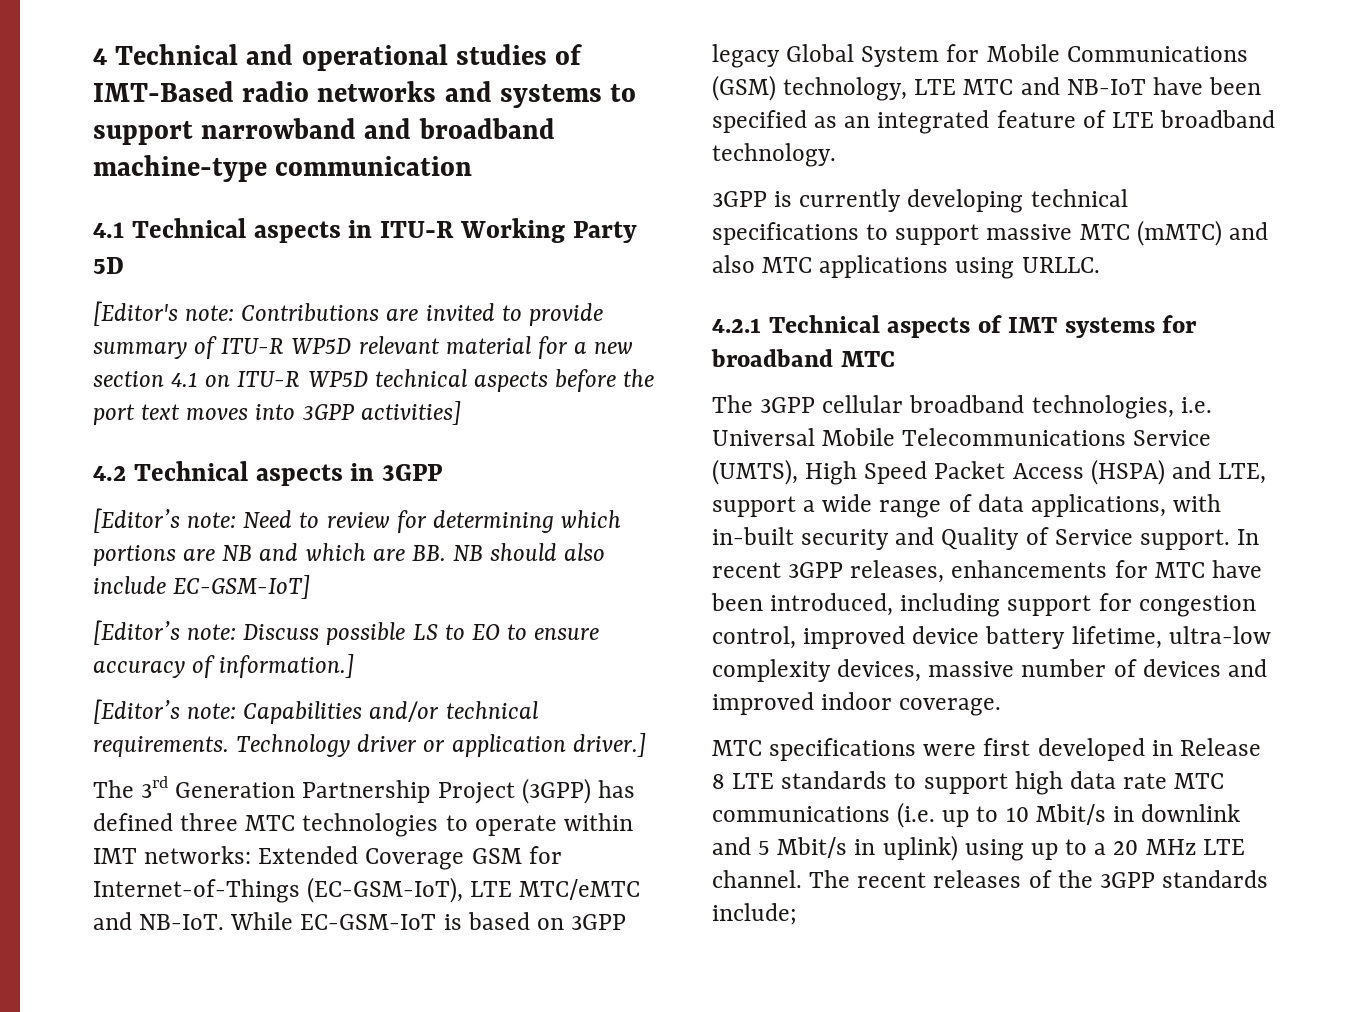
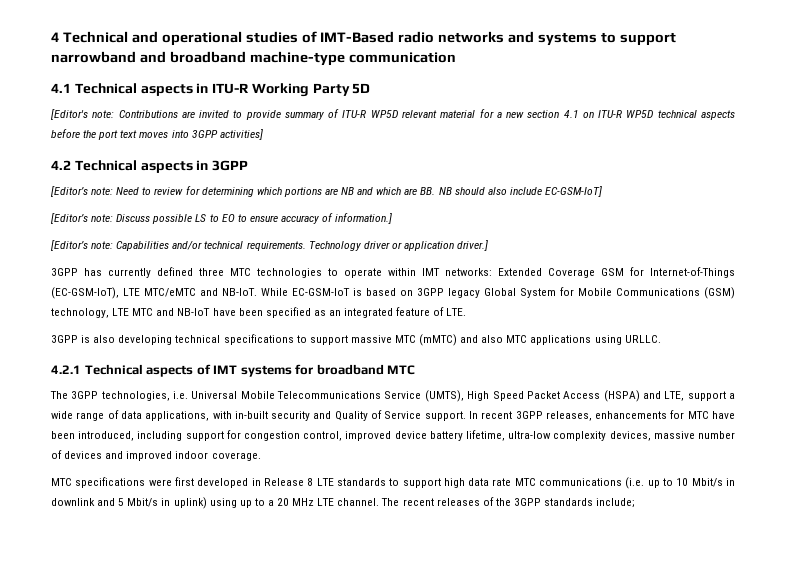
[93,776,635,804] The 3rd Generation Partnership Project (3GPP) has -> [51,268,151,278] 3GPP has currently
[1111,110,1276,128] [712,143,836,167] LTE broadband technology. -> [446,308,467,316] LTE.
[799,189,902,212] currently -> [93,335,116,343] also
[822,395,1025,413] cellular broadband -> (99, 395) none

